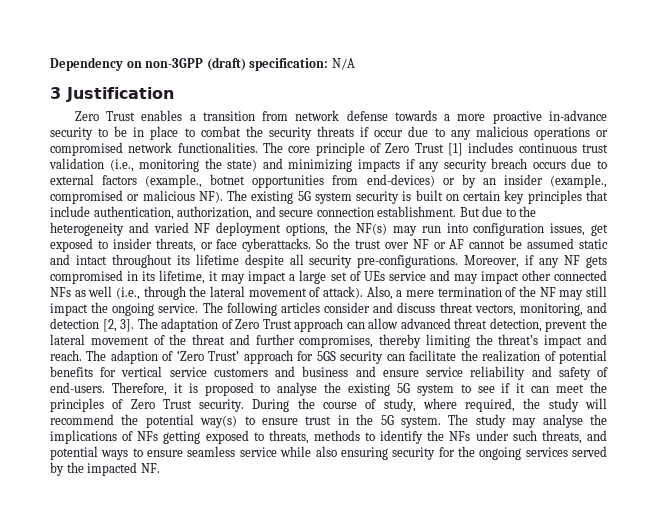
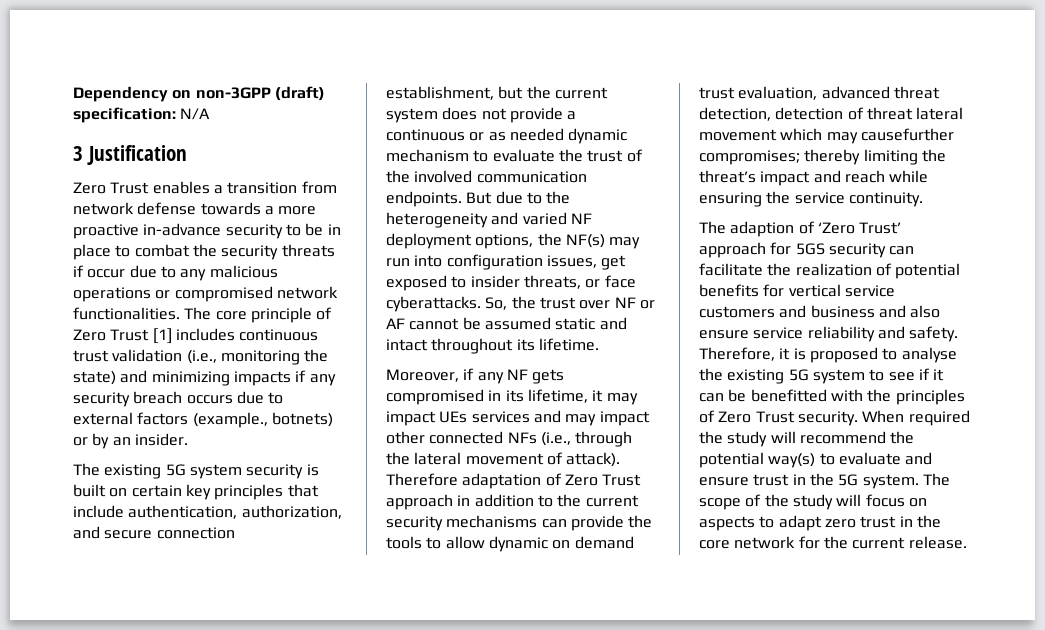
[210,174,607,188] [50,190,223,204] botnet opportunities from end-devices) or by an insider (example., compromised or malicious NF). -> [271,412,333,427] [73,433,188,449] botnets) or by an insider. //
[377,206,457,217] establishment. -> [386,86,608,100] [386,107,577,123] [386,128,628,144] [386,149,643,162] [386,170,587,183] [386,191,462,207] establishment, but the current system does not provide a continuous or as needed dynamic mechanism to evaluate the trust of the involved communication endpoints.
[316,239,329,249] So -> [485,297,508,310] So,
[195,254,459,268] lifetime despite all security pre-configurations. -> [538,338,599,351] lifetime. //
[289,270,426,284] a large set of UEs service -> [439,411,530,423] UEs services
[74,286,113,297] as well -> (537, 438) none
[366,286,608,300] [50,302,607,316] [50,318,158,332] Also, a mere termination of the NF may still impact the ongoing service. The following articles consider and discuss threat vectors, monitoring, and detection [2, 3]. The -> [386,473,458,486] Therefore
[346,318,608,332] [50,334,374,348] can allow advanced threat detection, prevent the lateral movement of the threat and further compromises, -> [457,494,639,507] [386,515,653,531] [386,536,634,552] [699,86,940,100] [699,107,964,121] [699,128,954,144] [699,150,800,165] in addition to the current security mechanisms can provide the tools to allow dynamic on demand trust evaluation, advanced threat detection, detection of threat lateral movement which may causefurther compromises;
[50,350,82,361] reach. -> [844,170,929,183] [699,191,923,207] reach while ensuring the service continuity. //
(376, 371) none -> [910,305,941,318] also
[558,367,608,380] [50,382,105,393] safety of end-users. -> [909,326,959,342] safety.
[556,384,585,393] meet -> [728,389,863,402] be benefitted with
[252,398,516,412] During the course of study, where required, -> [862,410,970,426] When required
(255, 420) none -> [838,452,933,465] evaluate and
[475,414,607,428] [50,430,607,444] [50,446,607,460] [50,462,160,476] study may analyse the implications of NFs getting exposed to threats, methods to identify the NFs under such threats, and potential ways to ensure seamless service while also ensuring security for the ongoing services served by the impacted NF. -> [699,494,927,510] [699,515,941,531] [699,536,967,549] scope of the study will focus on aspects to adapt zero trust in the core network for the current release.

